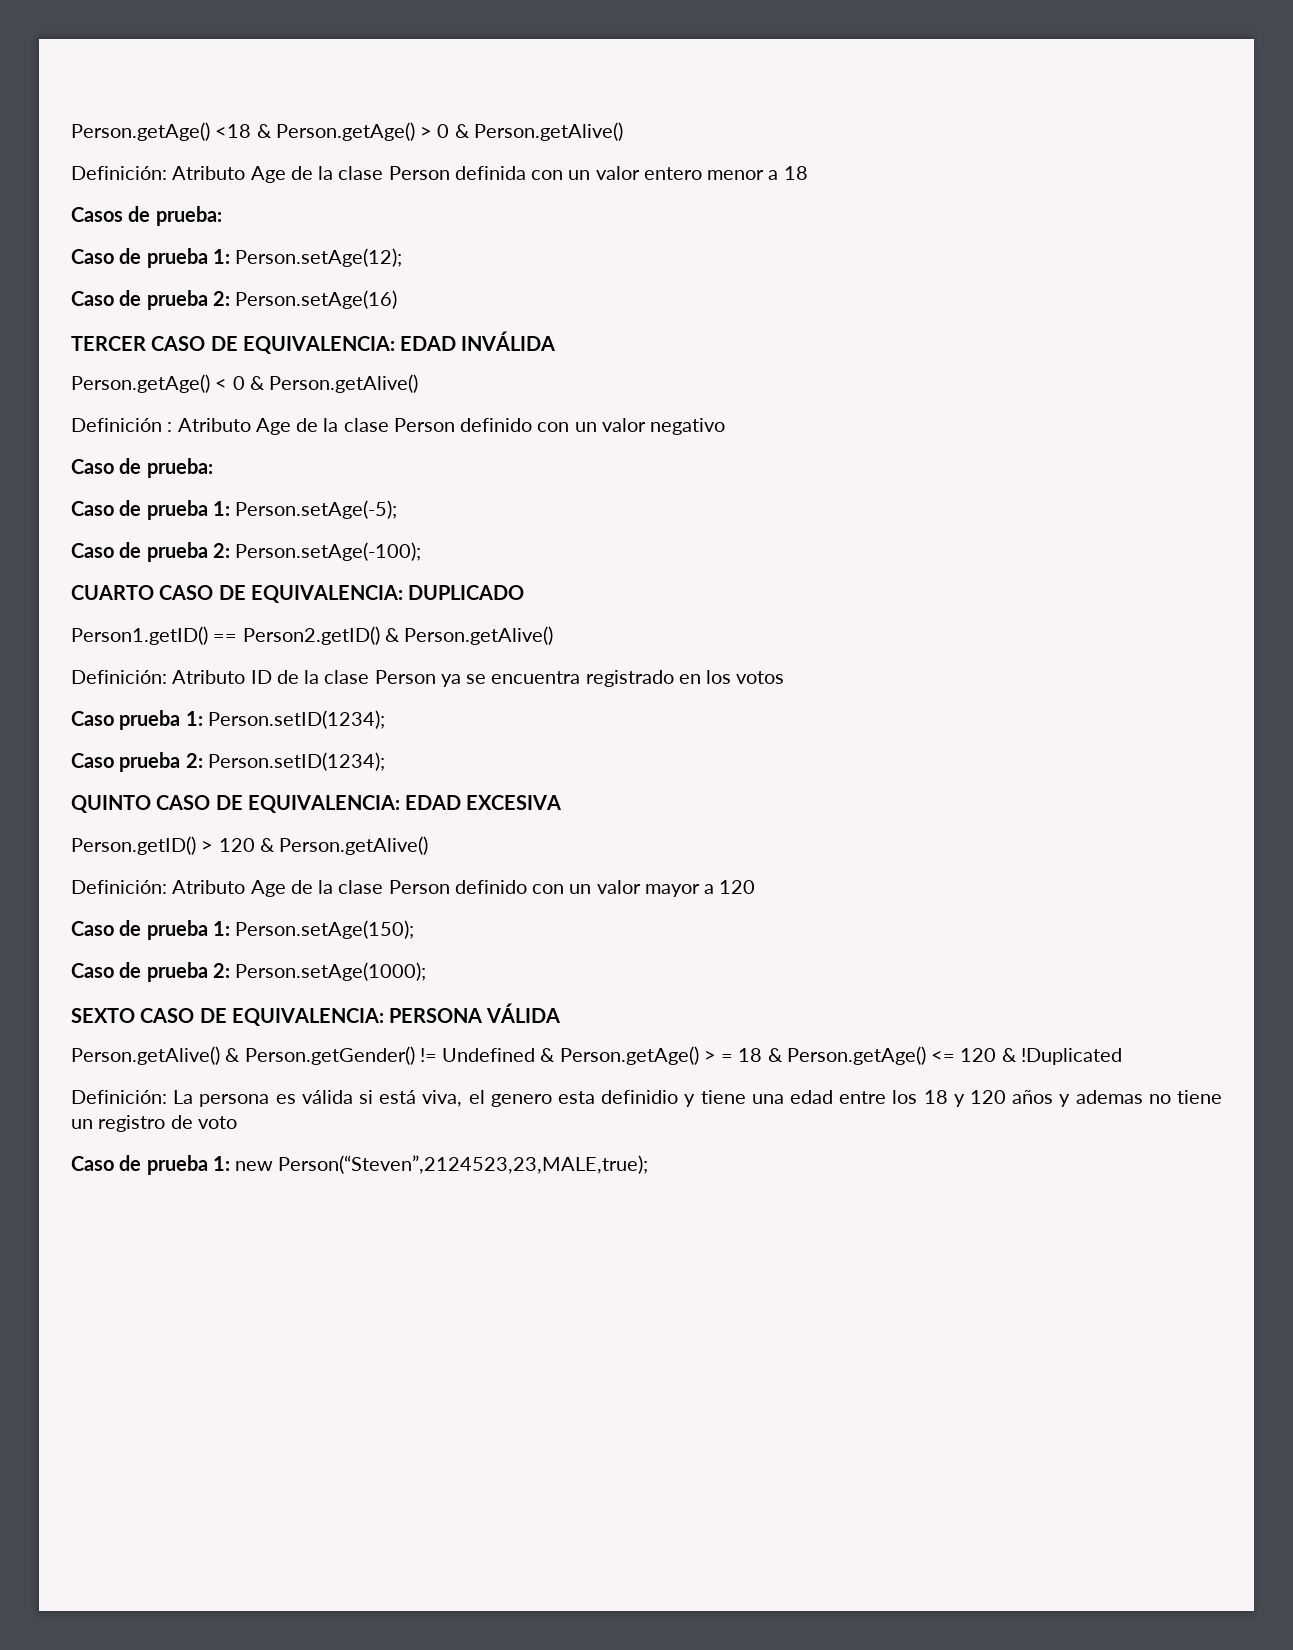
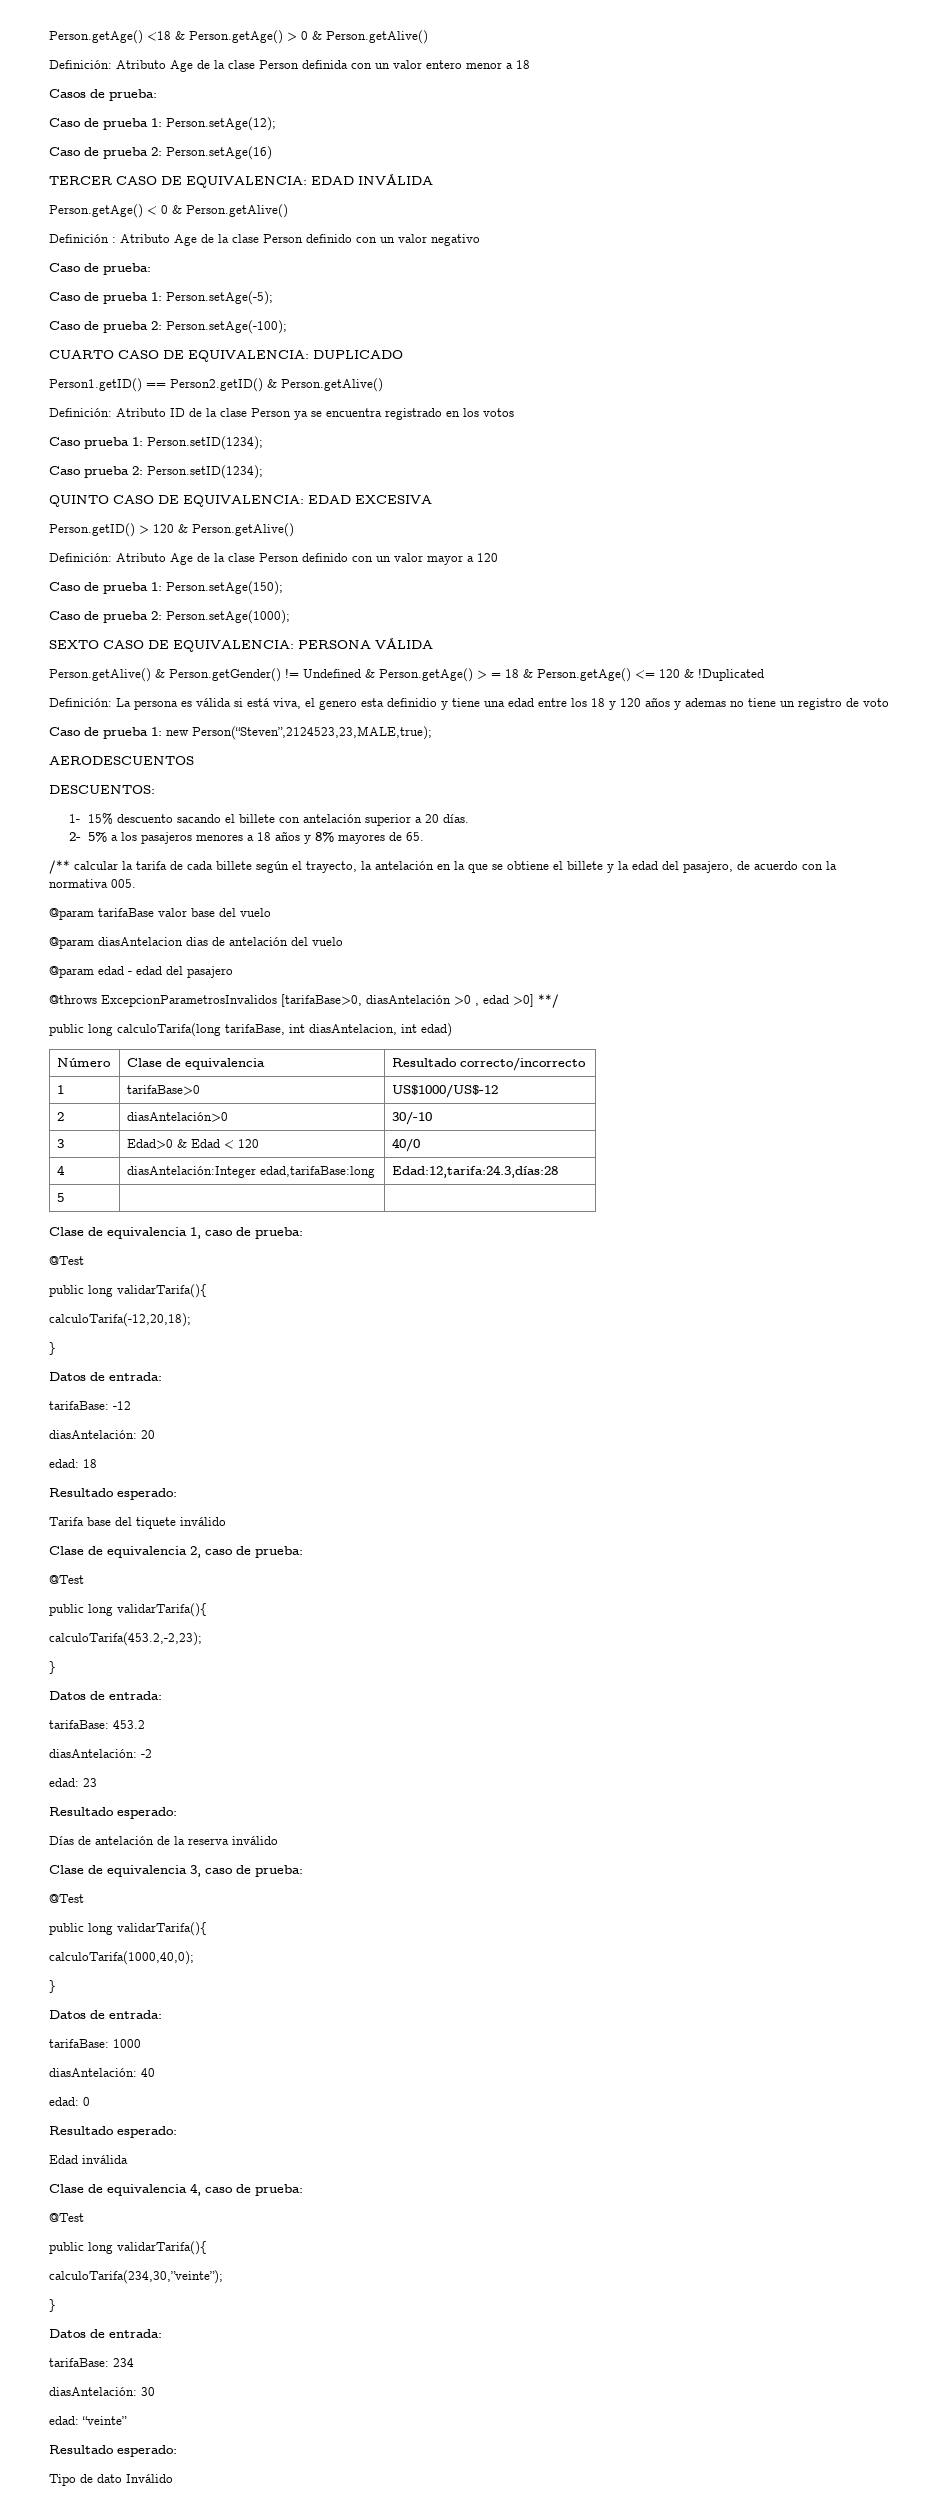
(649, 1164) none -> [49,756,194,765] [49,785,155,794] [68,813,470,826] [68,831,425,844] [49,860,837,874] [49,879,136,888] [49,908,271,920] [49,937,343,949] [49,966,233,978] [49,994,559,1008] [49,1023,452,1037] [57,1058,112,1067] [127,1058,266,1070] [392,1057,587,1071] [57,1085,65,1094] [127,1085,201,1095] [392,1084,499,1098] [57,1112,65,1121] [127,1112,229,1122] [392,1111,433,1125] [57,1139,65,1148] [127,1139,260,1149] [392,1138,421,1152] [57,1165,66,1175] [127,1166,376,1178] [392,1165,559,1178] [57,1193,65,1202] [49,1227,303,1239] [49,1256,84,1265] [49,1284,207,1298] [49,1313,191,1327] [49,1342,56,1355] [49,1372,162,1381] [49,1401,131,1410] [49,1430,155,1439] [49,1459,97,1468] [49,1488,177,1500] [49,1517,226,1529] [49,1546,303,1558] [49,1575,84,1584] [49,1603,207,1617] [49,1632,202,1646] [49,1661,56,1674] [49,1691,162,1700] [49,1720,145,1729] [49,1749,152,1758] [49,1778,97,1787] [49,1807,177,1819] [49,1836,278,1845] [49,1865,303,1877] [49,1894,84,1903] [49,1922,207,1936] [49,1951,194,1965] [49,1980,56,1993] [49,2010,162,2019] [49,2039,141,2048] [49,2068,155,2077] [49,2097,90,2106] [49,2126,177,2138] [49,2155,128,2164] [49,2183,303,2196] [49,2213,84,2222] [49,2241,207,2255] [49,2270,223,2284] [49,2299,56,2312] [49,2329,162,2338] [49,2358,134,2367] [49,2387,155,2396] [49,2416,127,2425] [49,2445,177,2457] [49,2474,173,2486] // AERODESCUENTOS // DESCUENTOS: // 1- 15% descuento sacando el billete con antelación superior a 20 días. // 2- 5% a los pasajeros menores a 18 años y 8% mayores de 65. // /** calcular la tarifa de cada billete según el trayecto, la antelación en la que se obtiene el billete y la edad del pasajero, de acuerdo con la normativa 005. // @param tarifaBase valor base del vuelo // @param diasAntelacion dias de antelación del vuelo // @param edad - edad del pasajero // @throws ExcepcionParametrosInvalidos [tarifaBase>0, diasAntelación >0 , edad >0] **/ // public long calculoTarifa(long tarifaBase, int diasAntelacion, int edad) // Número | Clase de equivalencia | Resultado correcto/incorrecto // 1 | tarifaBase>0 | US$1000/US$-12 // 2 | diasAntelación>0 | 30/-10 // 3 | Edad>0 & Edad < 120 | 40/0 // 4 | diasAntelación:Integer edad,tarifaBase:long | Edad:12,tarifa:24.3,días:28 // 5 | | // Clase de equivalencia 1, caso de prueba: // @Test // public long validarTarifa(){ // calculoTarifa(-12,20,18); // } // Datos de entrada: // tarifaBase: -12 // diasAntelación: 20 // edad: 18 // Resultado esperado: // Tarifa base del tiquete inválido // Clase de equivalencia 2, caso de prueba: // @Test // public long validarTarifa(){ // calculoTarifa(453.2,-2,23); // } // Datos de entrada: // tarifaBase: 453.2 // diasAntelación: -2 // edad: 23 // Resultado esperado: // Días de antelación de la reserva inválido // Clase de equivalencia 3, caso de prueba: // @Test // public long validarTarifa(){ // calculoTarifa(1000,40,0); // } // Datos de entrada: // tarifaBase: 1000 // diasAntelación: 40 // edad: 0 // Resultado esperado: // Edad inválida // Clase de equivalencia 4, caso de prueba: // @Test // public long validarTarifa(){ // calculoTarifa(234,30,”veinte”); // } // Datos de entrada: // tarifaBase: 234 // diasAntelación: 30 // edad: “veinte” // Resultado esperado: // Tipo de dato Inválido

